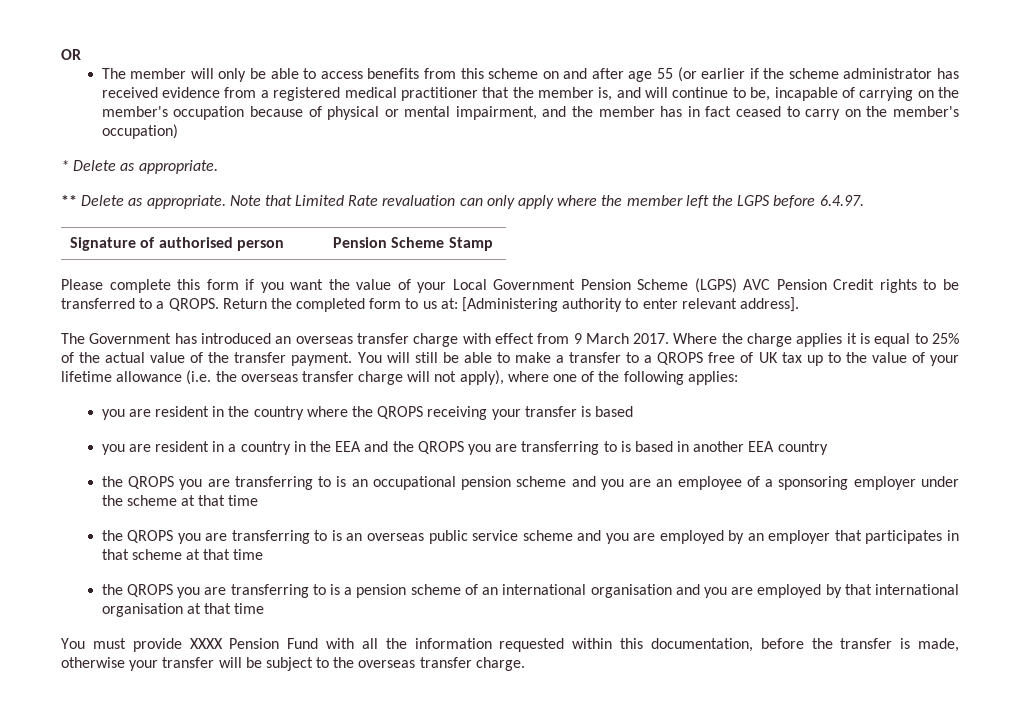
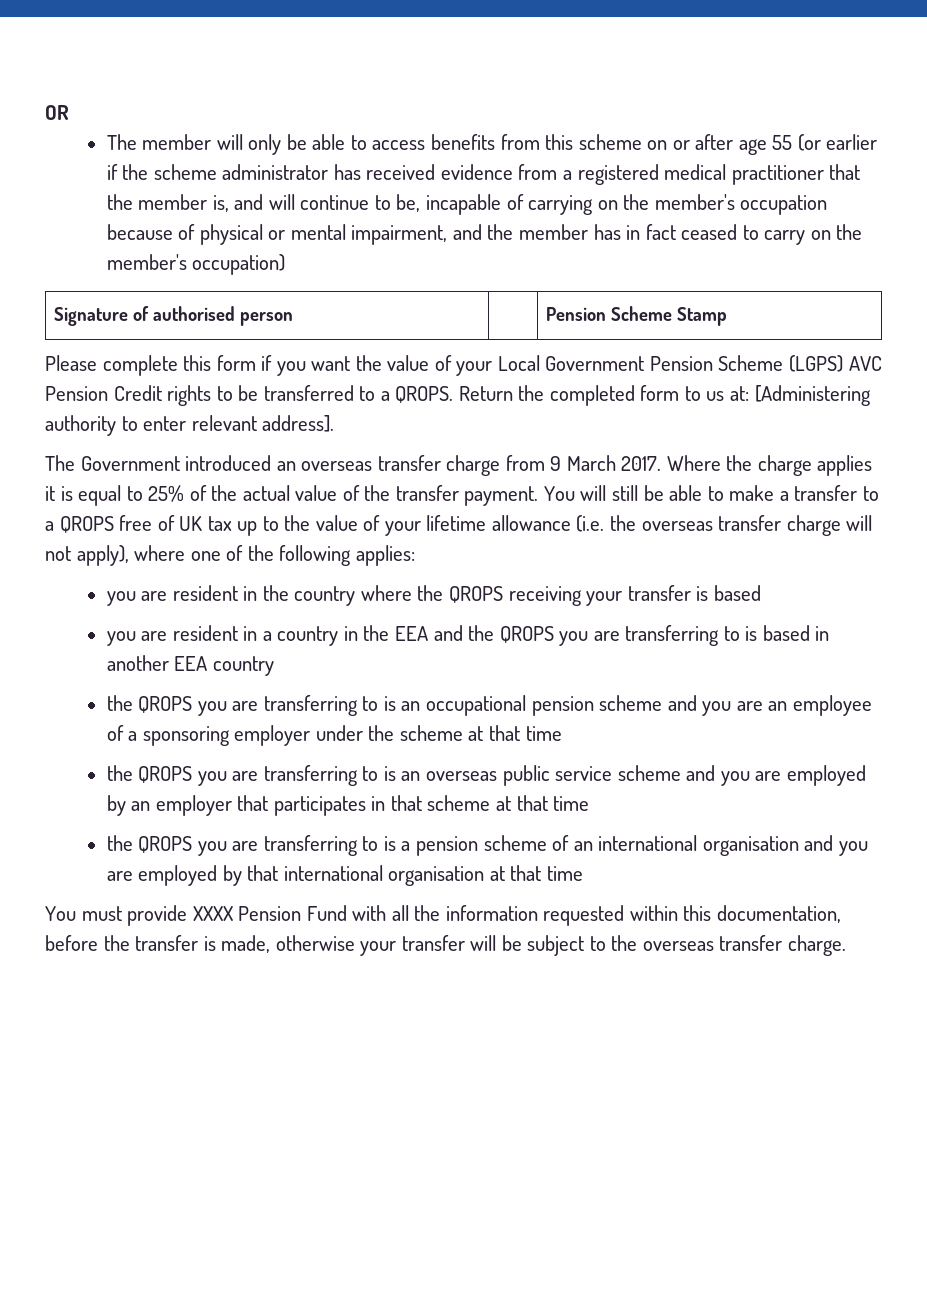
[563,68,588,79] and -> [672,140,690,150] or
[61,160,218,174] [61,195,864,209] // * Delete as appropriate. // ** Delete as appropriate. Note that Limited Rate revaluation can only apply where the member left the LGPS before 6.4.97. -> (286, 264) none
[174,333,197,344] has -> (180, 463) none
[462,333,534,344] with effect -> (501, 465) none

